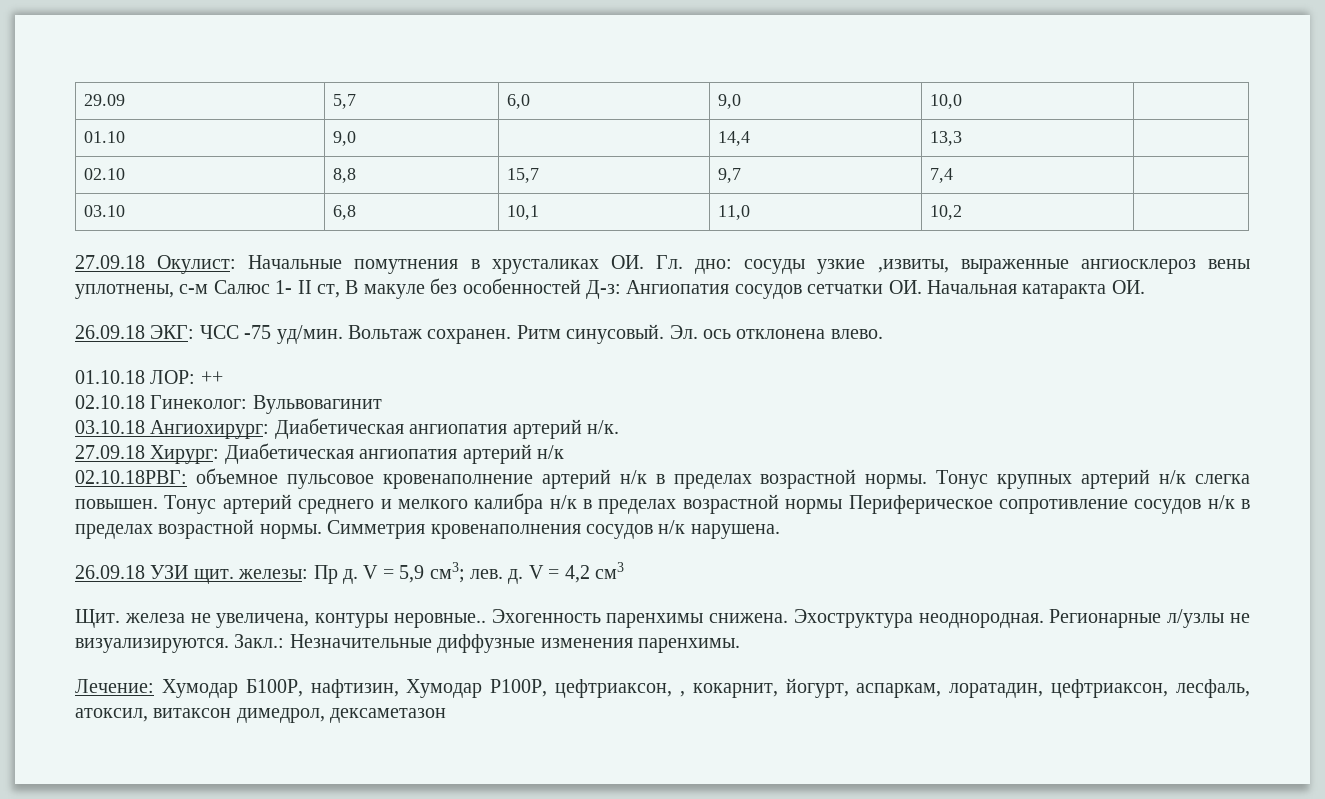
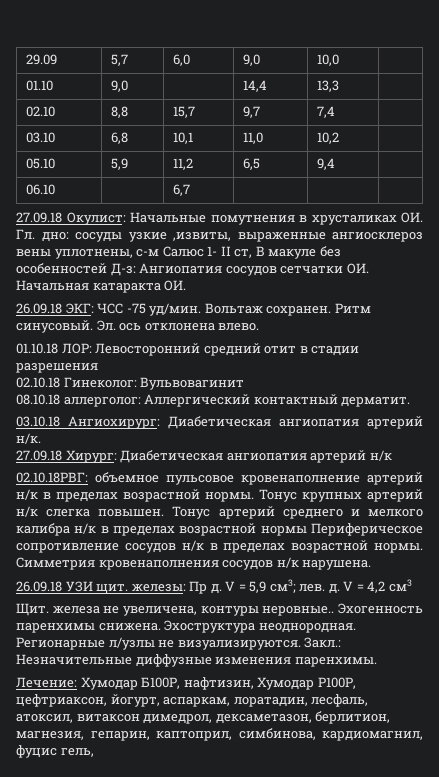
(962, 212) none -> [26,158,56,169] [111,158,129,170] [173,158,194,170] [243,158,261,170] [317,158,336,170] [26,184,56,195] [173,184,191,196] // 05.10 | 5,9 | 11,2 | 6,5 | 9,4 | // 06.10 | | 6,7 | | |
[200,371,223,384] [75,395,382,414] ++ // 02.10.18 Гинеколог: Вульвовагинит -> [95,343,360,356] [16,363,98,373] [16,377,245,390] [16,394,411,407] Левосторонний средний отит в стадии разрешения // 02.10.18 Гинеколог: Вульвовагинит // 08.10.18 аллерголог: Аллергический контактный дерматит.
[679,683,778,698] , кокарнит, -> (107, 700) none
[1051,679,1169,698] цефтриаксон, -> (308, 702) none
[330,708,447,723] дексаметазон -> [215,711,391,724] [16,728,423,741] [16,745,94,758] дексаметазон, берлитион, магнезия, гепарин, каптоприл, симбинова, кардиомагнил, фуцис гель,

